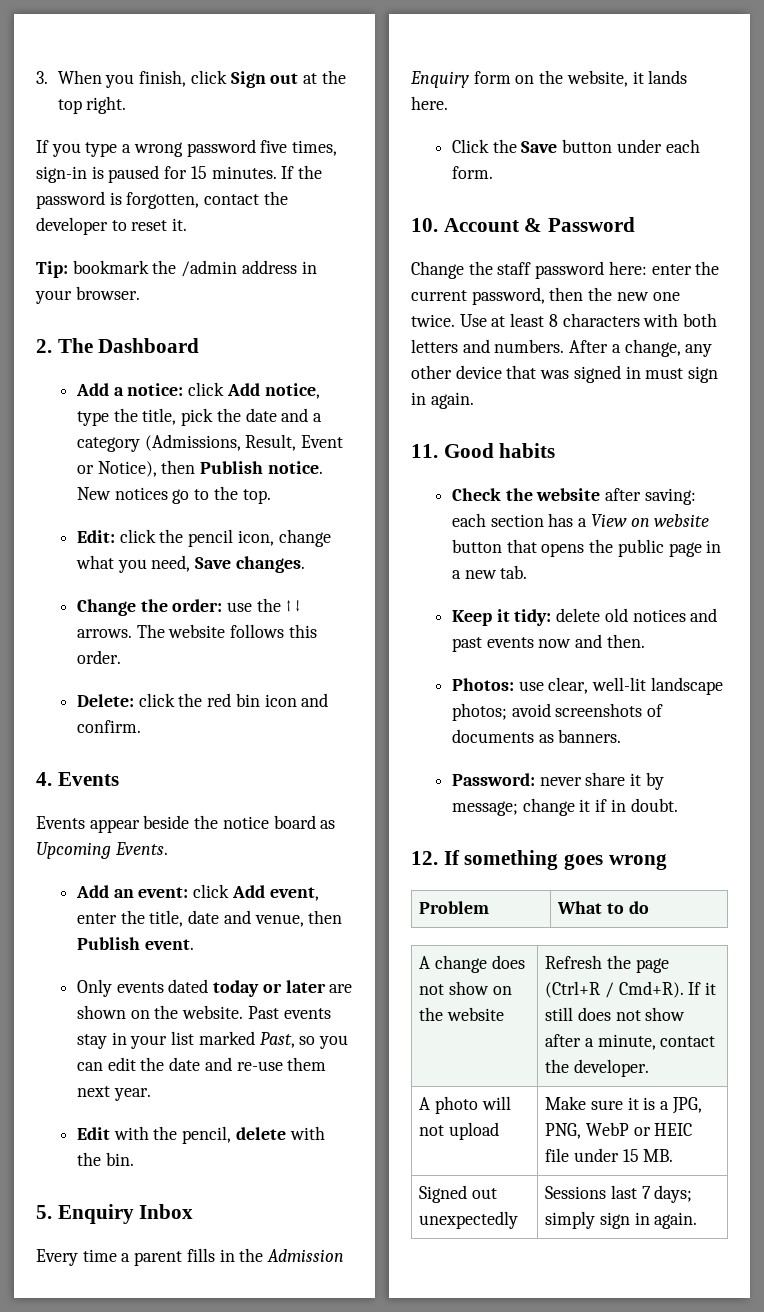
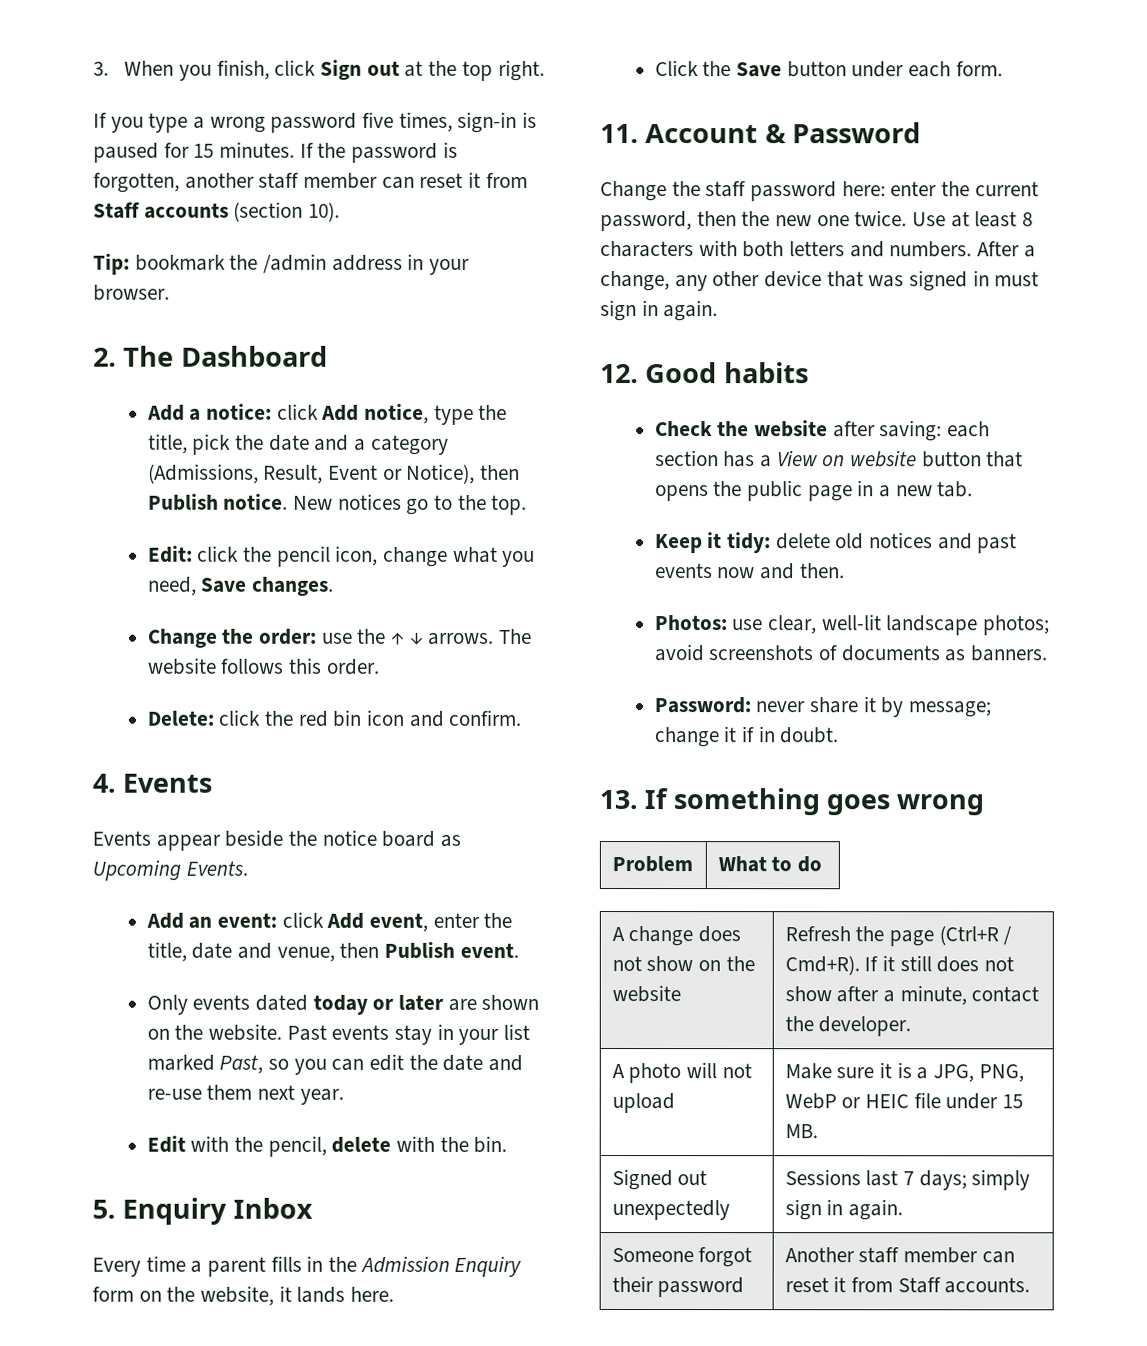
[204,191,288,205] [36,217,188,235] contact the developer to reset it. -> [184,171,528,189] [93,201,341,222] another staff member can reset it from Staff accounts (section 10).
[411,218,438,232] 10. -> [600,124,639,144] 11.
[411,444,438,458] 11. -> [600,364,639,384] 12.
[411,851,438,865] 12. -> [599,790,638,810] 13.
(698, 1220) none -> [611,1247,753,1268] [611,1276,745,1298] [784,1247,1015,1264] [784,1276,1031,1294] // Someone forgot their password | Another staff member can reset it from Staff accounts.

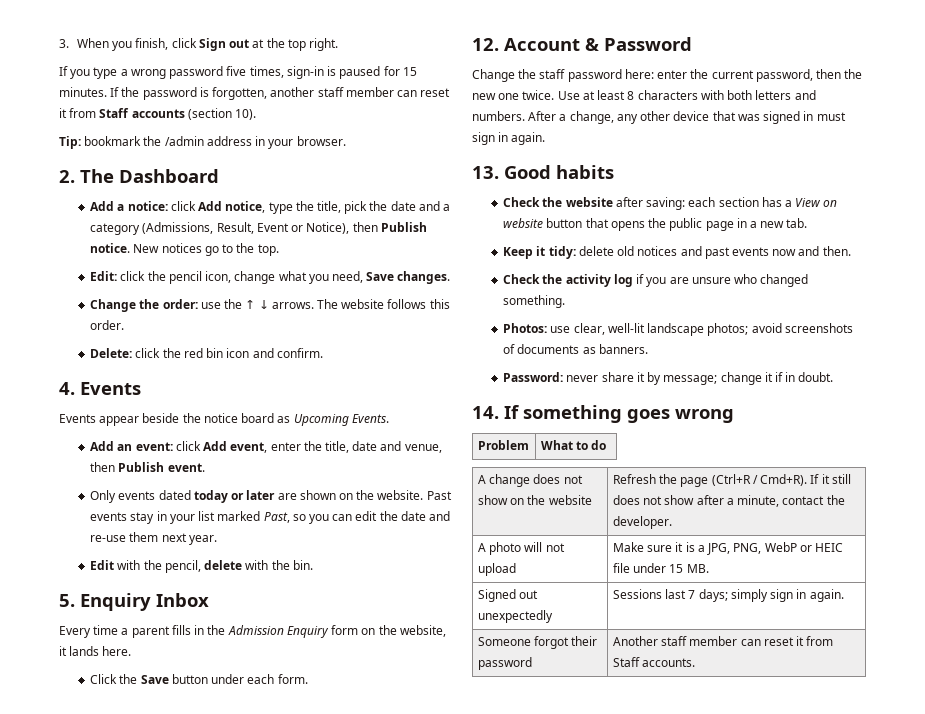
[600,124,639,144] 11. -> [472,38,499,51] 12.
[600,364,639,384] 12. -> [472,166,499,179] 13.
(845, 571) none -> [503,274,809,287] [503,295,566,308] // Check the activity log if you are unsure who changed something.
[599,790,638,810] 13. -> [472,406,499,419] 14.

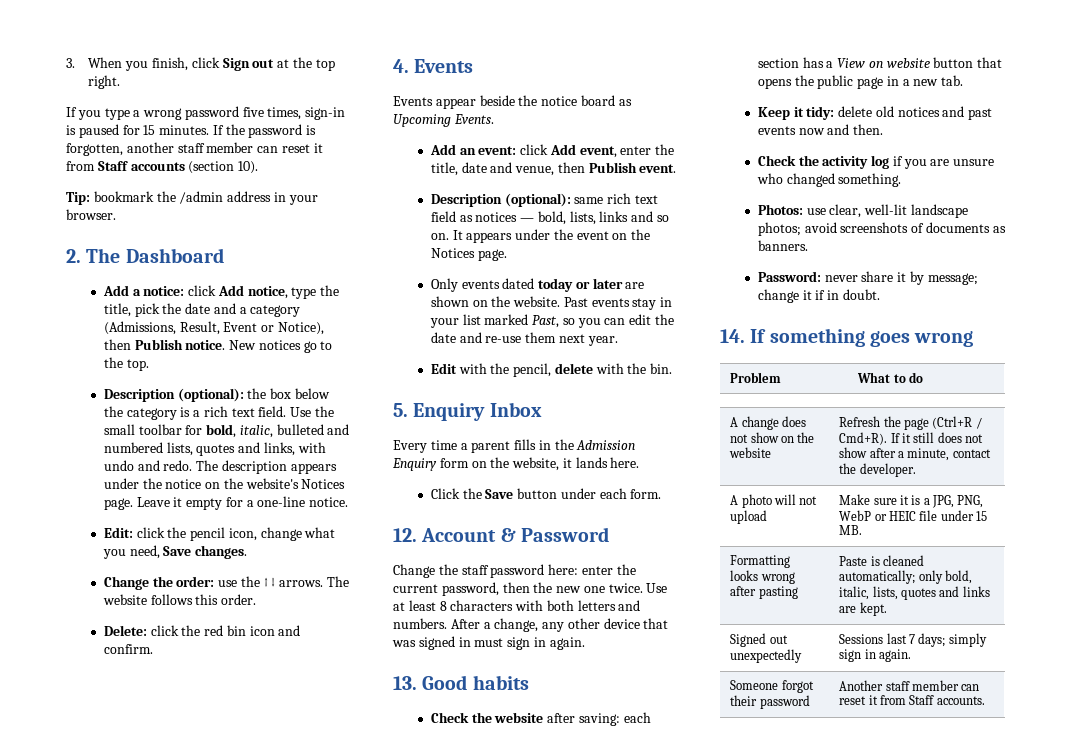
(279, 250) none -> [103,388,330,402] [103,406,335,420] [103,424,350,438] [103,442,326,456] [103,460,337,474] [103,478,346,489] [103,496,349,510] // Description (optional): the box below the category is a rich text field. Use the small toolbar for bold, italic, bulleted and numbered lists, quotes and links, with undo and redo. The description appears under the notice on the website's Notices page. Leave it empty for a one-line notice.
(205, 467) none -> [430,193,658,207] [430,211,670,225] [430,229,651,243] [430,248,507,261] // Description (optional): same rich text field as notices — bold, lists, links and so on. It appears under the event on the Notices page.
(709, 568) none -> [730,555,791,568] [730,570,795,584] [730,586,798,599] [839,555,924,566] [839,570,972,584] [839,586,990,600] [839,602,887,616] // Formatting looks wrong after pasting | Paste is cleaned automatically; only bold, italic, lists, quotes and links are kept.

